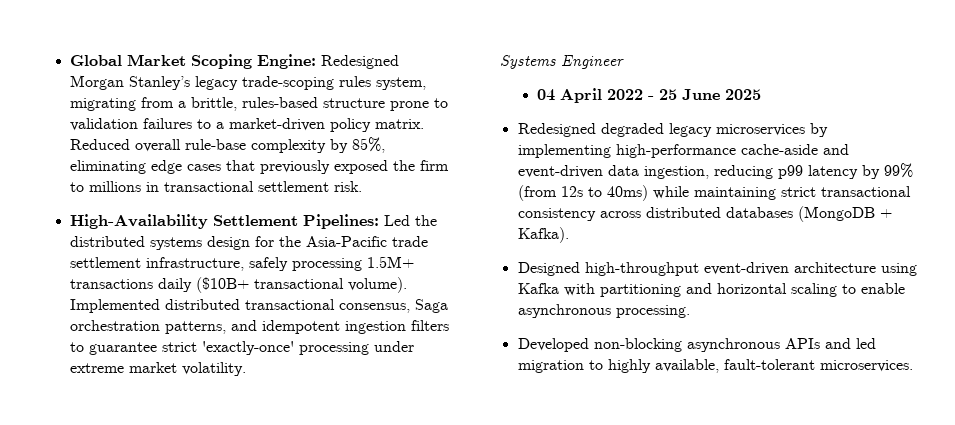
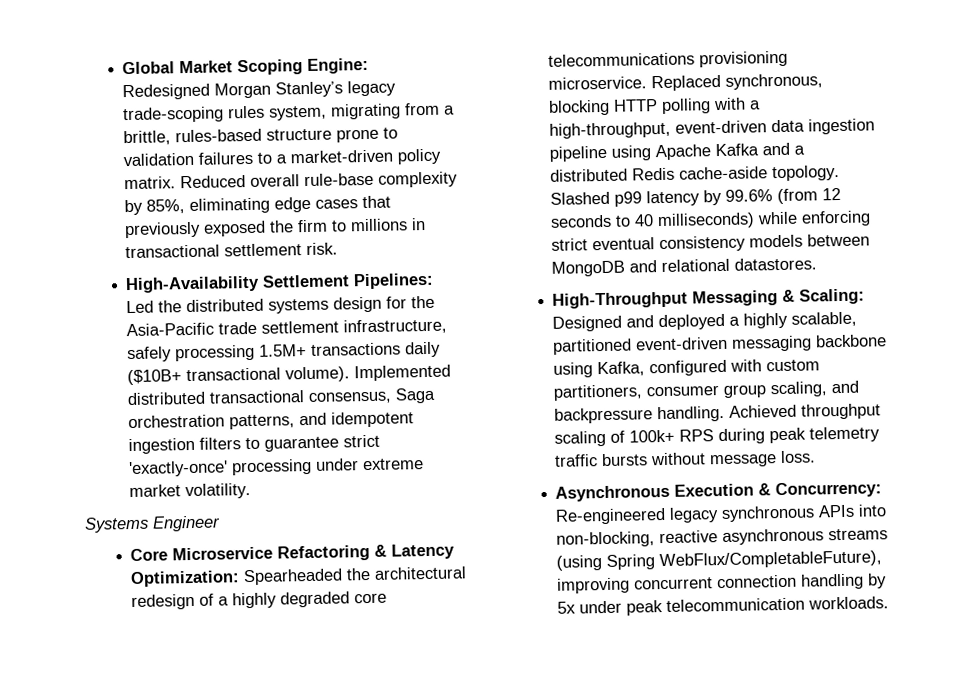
[536,88,761,103] [517,123,828,137] [517,144,849,158] [517,163,913,179] [517,185,911,201] [517,206,892,222] [517,227,569,243] [517,262,917,276] [517,283,905,297] [517,304,690,318] [517,338,876,352] [517,359,913,373] 04 April 2022 - 25 June 2025 // Redesigned degraded legacy microservices by implementing high-performance cache-aside and event-driven data ingestion, reducing p99 latency by 99% (from 12s to 40ms) while maintaining strict transactional consistency across distributed databases (MongoDB + Kafka). // Designed high-throughput event-driven architecture using Kafka with partitioning and horizontal scaling to enable asynchronous processing. // Developed non-blocking asynchronous APIs and led migration to highly available, fault-tolerant microservices. -> [130,543,456,562] [130,566,468,588] [131,591,388,611] [548,50,789,68] [548,73,824,92] [548,97,762,116] [549,118,876,139] [549,142,806,162] [550,164,841,182] [550,187,842,207] [550,210,872,230] [551,233,871,253] [551,257,818,277] [552,288,866,309] [552,311,858,332] [553,334,888,355] [553,359,821,378] [553,380,860,401] [554,403,882,424] [554,426,881,447] [554,450,817,468] [555,481,883,502] [555,504,888,525] [556,528,889,548] [556,550,883,571] [557,573,888,594] [557,596,890,616] Core Microservice Refactoring & Latency Optimization: Spearheaded the architectural redesign of a highly degraded core telecommunications provisioning microservice. Replaced synchronous, blocking HTTP polling with a high-throughput, event-driven data ingestion pipeline using Apache Kafka and a distributed Redis cache-aside topology. Slashed p99 latency by 99.6% (from 12 seconds to 40 milliseconds) while enforcing strict eventual consistency models between MongoDB and relational datastores. // High-Throughput Messaging & Scaling: Designed and deployed a highly scalable, partitioned event-driven messaging backbone using Kafka, configured with custom partitioners, consumer group scaling, and backpressure handling. Achieved throughput scaling of 100k+ RPS during peak telemetry traffic bursts without message loss. // Asynchronous Execution & Concurrency: Re-engineered legacy synchronous APIs into non-blocking, reactive asynchronous streams (using Spring WebFlux/CompletableFuture), improving concurrent connection handling by 5x under peak telecommunication workloads.

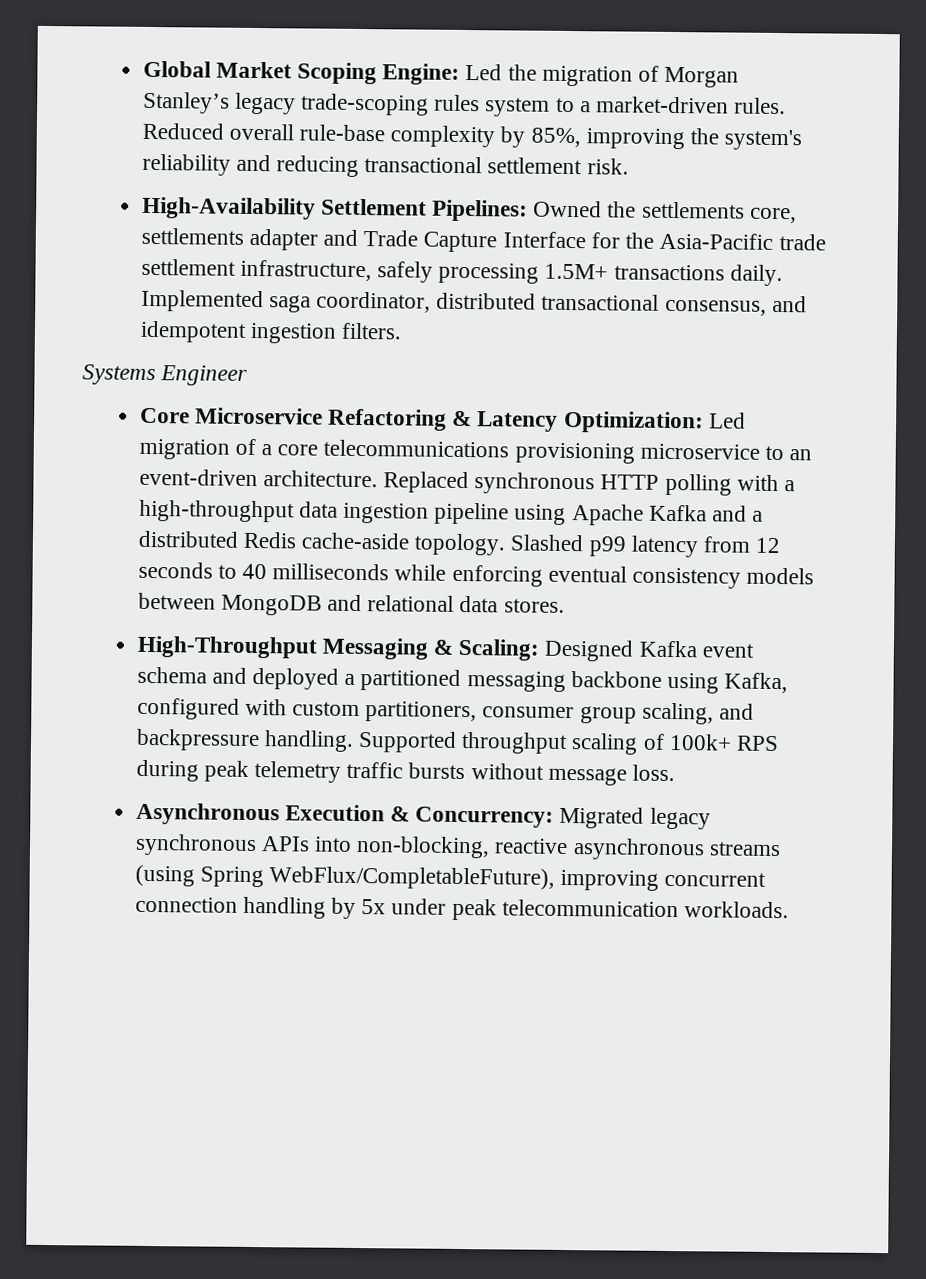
[122,83,211,101] Redesigned -> [465,63,660,87] Led the migration of
[269,102,456,121] [123,127,399,146] [123,151,254,167] system, migrating from a brittle, rules-based structure prone to validation failures -> [485,97,551,117] system
[397,148,443,165] [124,176,177,190] policy matrix. -> [734,97,787,115] rules.
[189,195,392,214] [124,217,427,239] eliminating edge cases that previously exposed the firm to millions in -> [585,128,803,151] [141,153,360,177] improving the system's reliability and reducing
[126,296,383,314] Led the distributed systems design -> [533,200,797,224] [140,227,586,253] Owned the settlements core, settlements adapter and Trade Capture Interface
[405,341,442,358] [127,364,452,386] [127,387,437,406] [128,411,415,430] [128,434,381,455] [129,458,425,478] [129,482,252,500] daily ($10B+ transactional volume). Implemented distributed transactional consensus, Saga orchestration patterns, and idempotent ingestion filters to guarantee strict 'exactly-once' processing under extreme market volatility. -> [729,264,783,287] [140,289,807,316] [139,320,403,344] daily. Implemented saga coordinator, distributed transactional consensus, and idempotent ingestion filters.
[243,566,468,586] [131,591,388,611] [548,50,789,68] [548,73,824,92] [548,99,611,116] Spearheaded the architectural redesign of a highly degraded core telecommunications provisioning microservice. Replaced synchronous, blocking -> [708,412,746,429] [138,438,813,464] [138,468,596,495] Led migration of a core telecommunications provisioning microservice to an event-driven architecture. Replaced synchronous
[549,120,768,139] high-throughput, event-driven -> [138,499,295,523] high-throughput
[703,188,819,206] by 99.6% (from -> [703,536,751,553] from
[657,212,756,230] milliseconds) -> [272,563,390,581] milliseconds
[551,238,589,251] strict -> (543, 575) none
[734,257,818,271] datastores. -> [459,595,565,613] data stores.
[626,311,858,331] [553,336,729,355] and deployed a highly scalable, partitioned event-driven -> [638,640,754,658] [136,666,462,691] Kafka event schema and deployed a partitioned
[729,404,798,418] Achieved -> [358,731,458,753] Supported
[555,507,667,525] Re-engineered -> [559,806,645,829] Migrated

